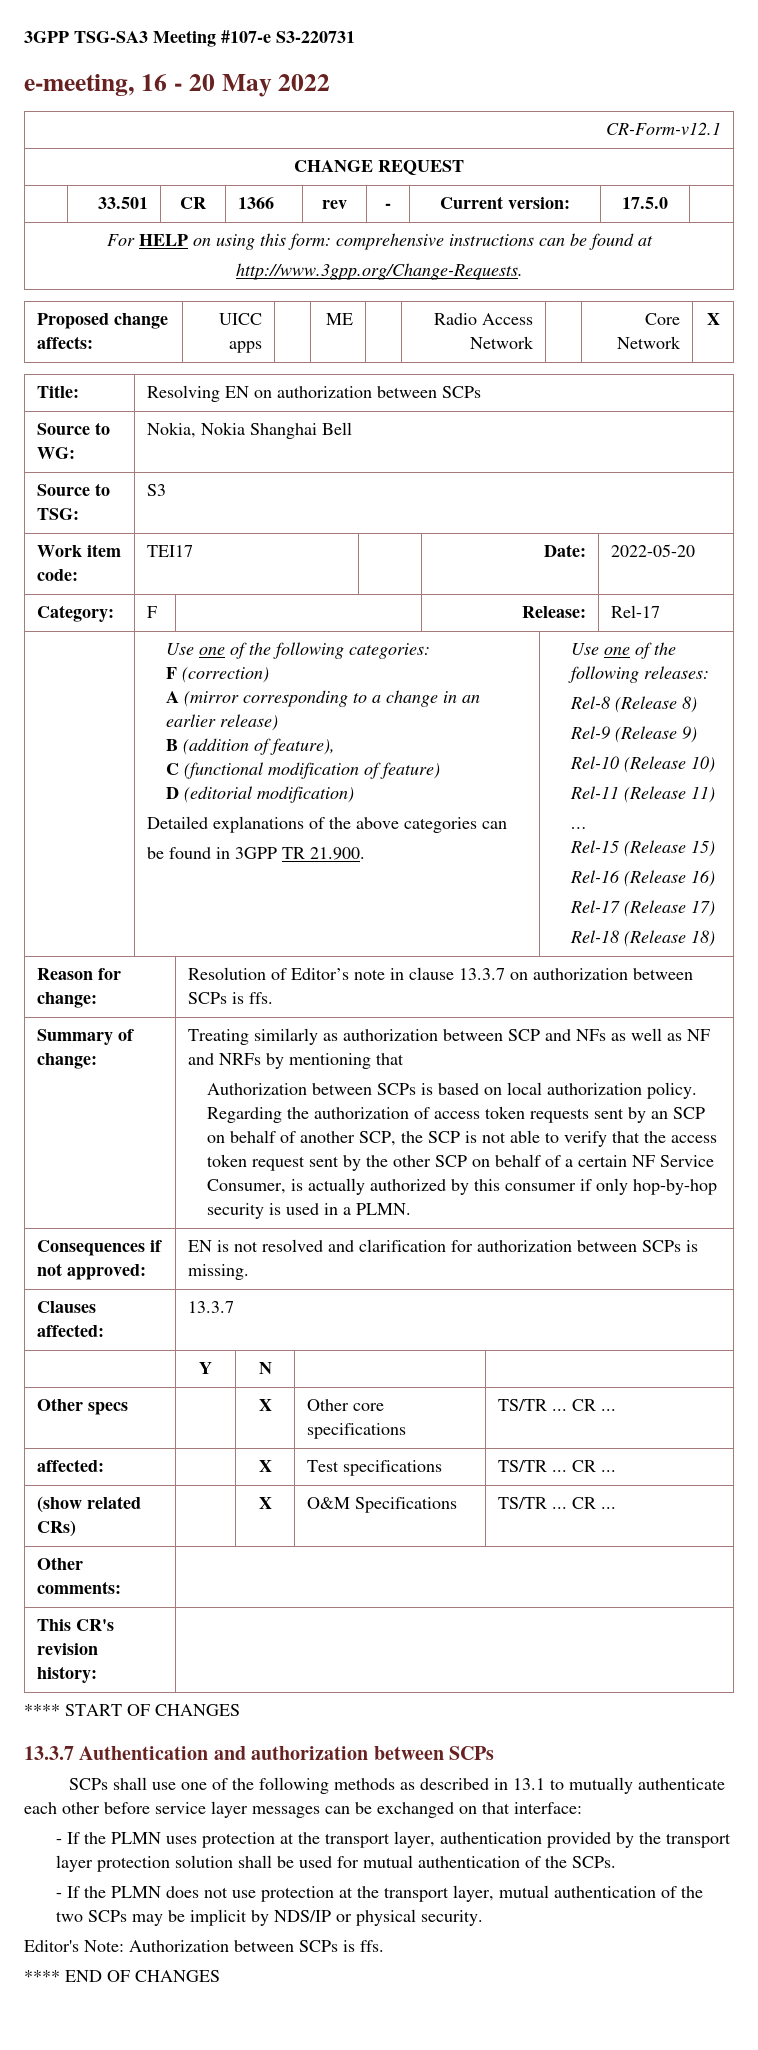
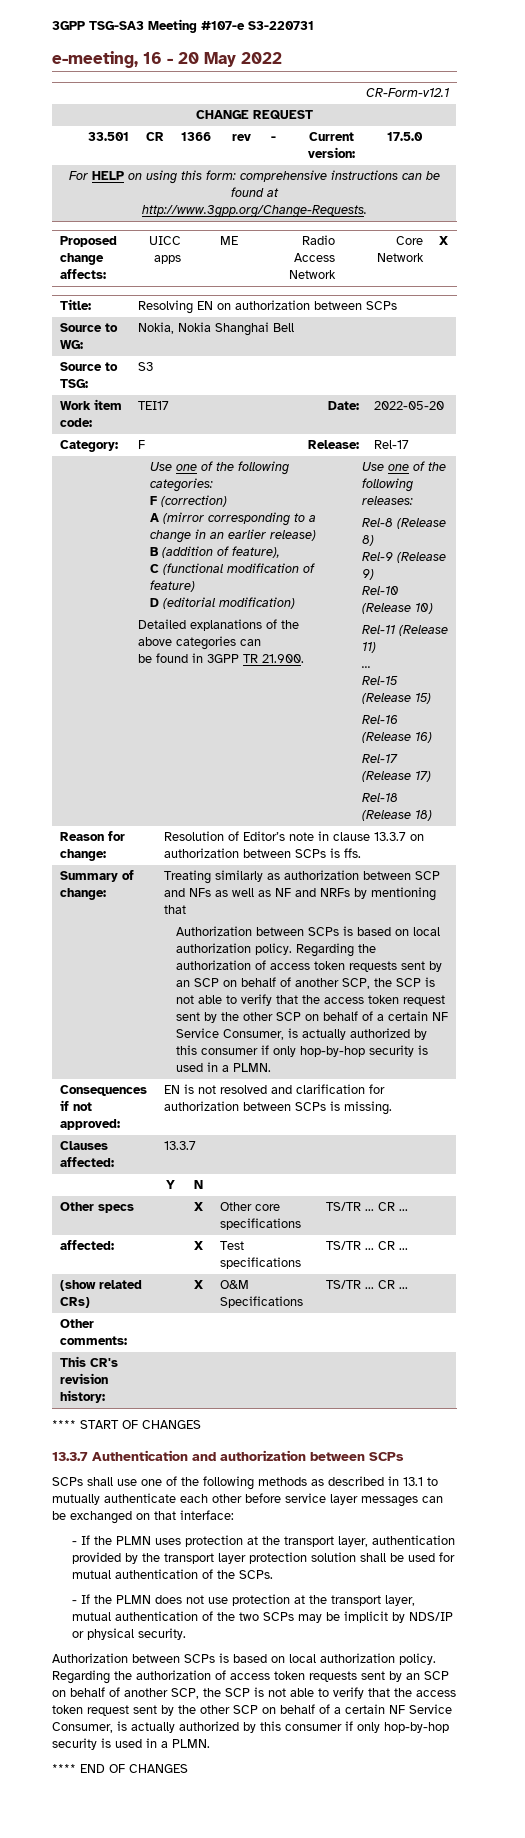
[24,1940,384,1952] Editor's Note: Authorization between SCPs is ffs. -> [52,1653,436,1665] [52,1670,449,1684] [52,1687,456,1699] [52,1704,452,1716] [52,1721,449,1733] [52,1738,210,1750] Authorization between SCPs is based on local authorization policy. Regarding the authorization of access token requests sent by an SCP on behalf of another SCP, the SCP is not able to verify that the access token request sent by the other SCP on behalf of a certain NF Service Consumer, is actually authorized by this consumer if only hop-by-hop security is used in a PLMN.

